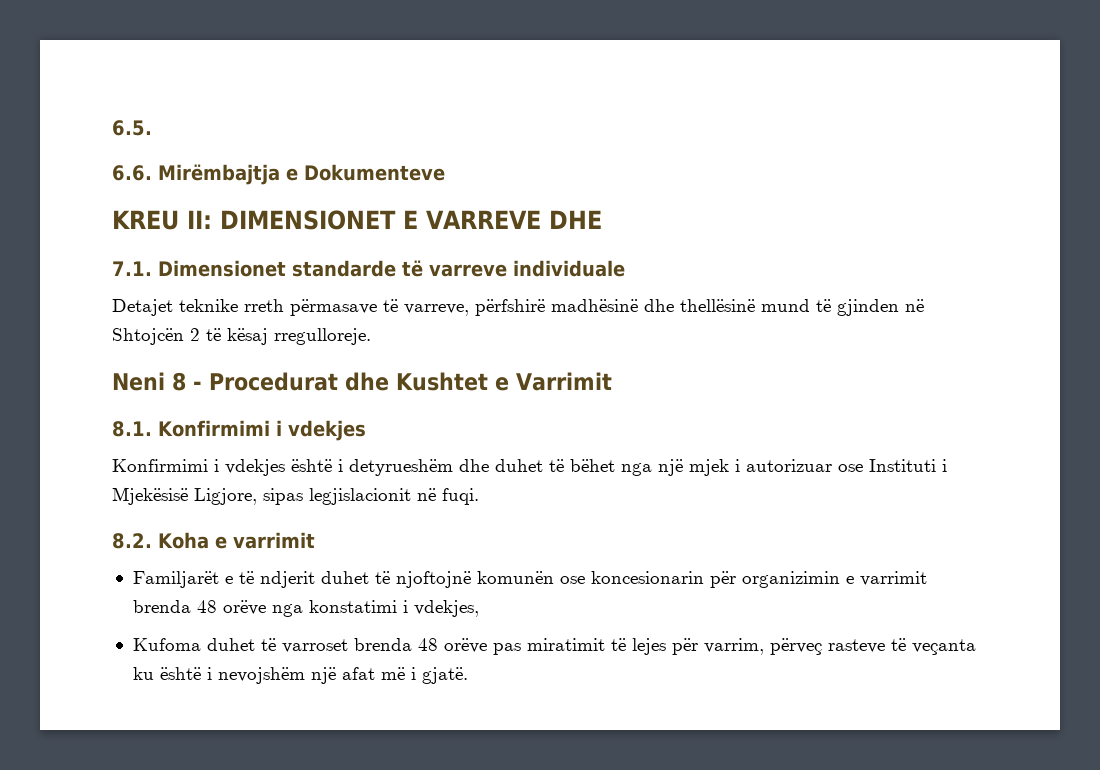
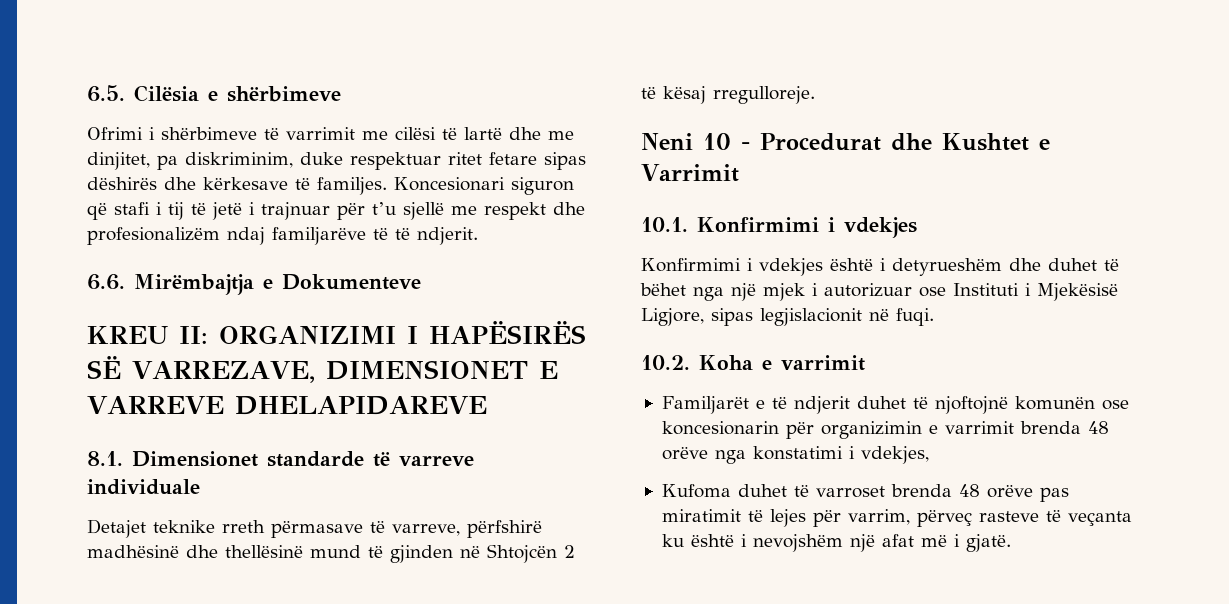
(152, 128) none -> [134,85,341,102] [87,127,574,140] [87,152,586,170] [87,177,574,195] [87,202,585,220] [87,227,478,245] Cilësia e shërbimeve // Ofrimi i shërbimeve të varrimit me cilësi të lartë dhe me dinjitet, pa diskriminim, duke respektuar ritet fetare sipas dëshirës dhe kërkesave të familjes. Koncesionari siguron që stafi i tij të jetë i trajnuar për t’u sjellë me respekt dhe profesionalizëm ndaj familjarëve të të ndjerit.
(212, 219) none -> [219,321,586,344] [87,356,315,383] ORGANIZIMI I HAPËSIRËS SË VARREZAVE,
[548,210,602,229] [112,261,152,276] DHE // 7.1. -> [234,396,487,415] [87,451,123,466] DHELAPIDAREVE // 8.1.
[172,372,186,391] 8 -> [703,133,731,150] 10
[112,421,152,437] 8.1. -> [641,217,688,232] 10.1.
[112,533,152,549] 8.2. -> [641,355,690,370] 10.2.

